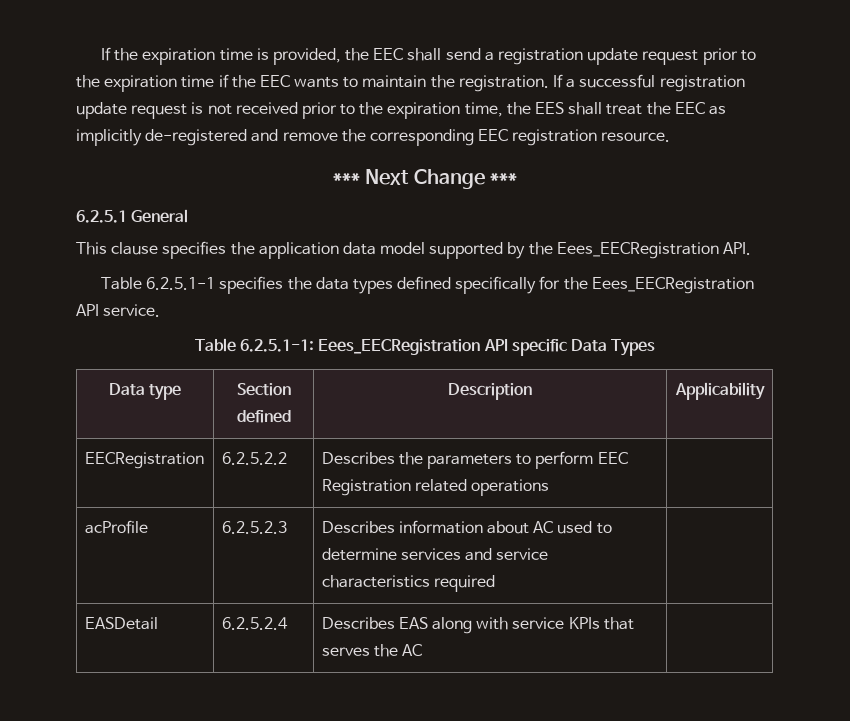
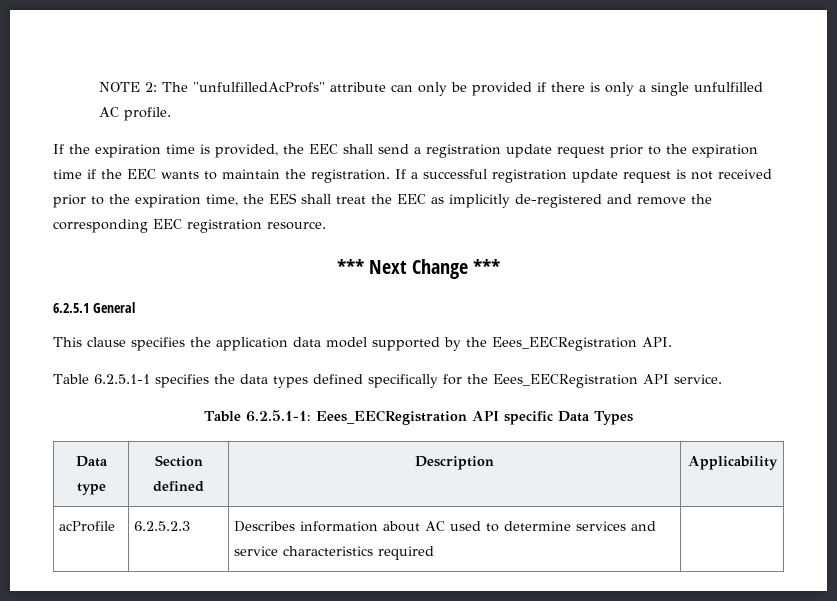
(100, 54) none -> [99,82,764,96] [99,107,172,121] NOTE 2: The "unfulfilledAcProfs" attribute can only be provided if there is only a single unfulfilled AC profile. //
[84,452,204,469] [221,452,287,465] [321,451,628,469] [321,479,550,496] // EECRegistration | 6.2.5.2.2 | Describes the parameters to perform EEC Registration related operations | -> (778, 463) none
[84,617,158,630] [221,617,288,630] [321,617,634,634] [321,644,423,657] // EASDetail | 6.2.5.2.4 | Describes EAS along with service KPIs that serves the AC | -> (435, 553) none

